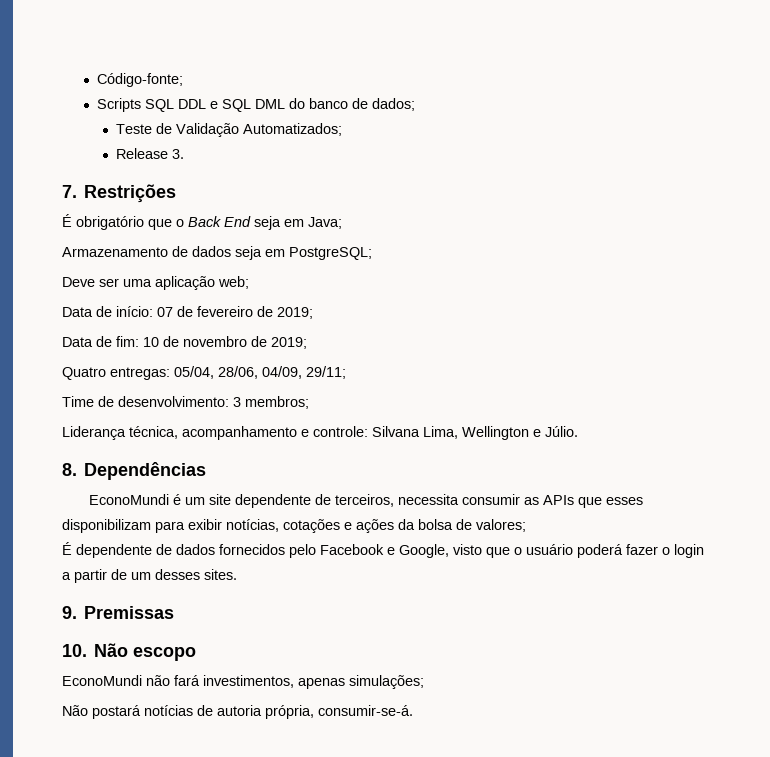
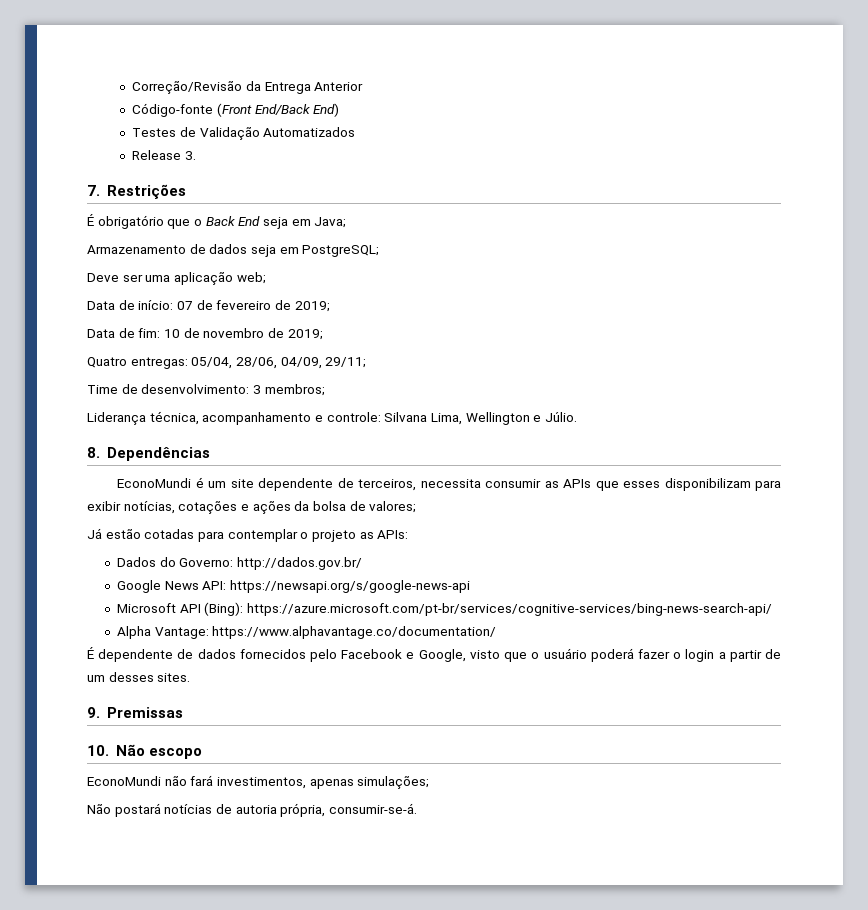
[96,73,183,87] [96,98,415,112] [115,124,152,134] Código-fonte; // Scripts SQL DDL e SQL DML do banco de dados; // Teste -> [132,81,364,94] [132,103,340,117] [132,128,177,137] Correção/Revisão da Entrega Anterior // Código-fonte (Front End/Back End) // Testes
[242,123,342,136] Automatizados; -> [263,127,356,137] Automatizados
(526, 525) none -> [87,528,409,542] [117,557,362,570] [117,580,470,593] [117,602,772,616] [117,626,497,639] // Já estão cotadas para contemplar o projeto as APIs: // Dados do Governo: http://dados.gov.br/ // Google News API: https://newsapi.org/s/google-news-api // Microsoft API (Bing): https://azure.microsoft.com/pt-br/services/cognitive-services/bing-news-search-api/ // Alpha Vantage: https://www.alphavantage.co/documentation/

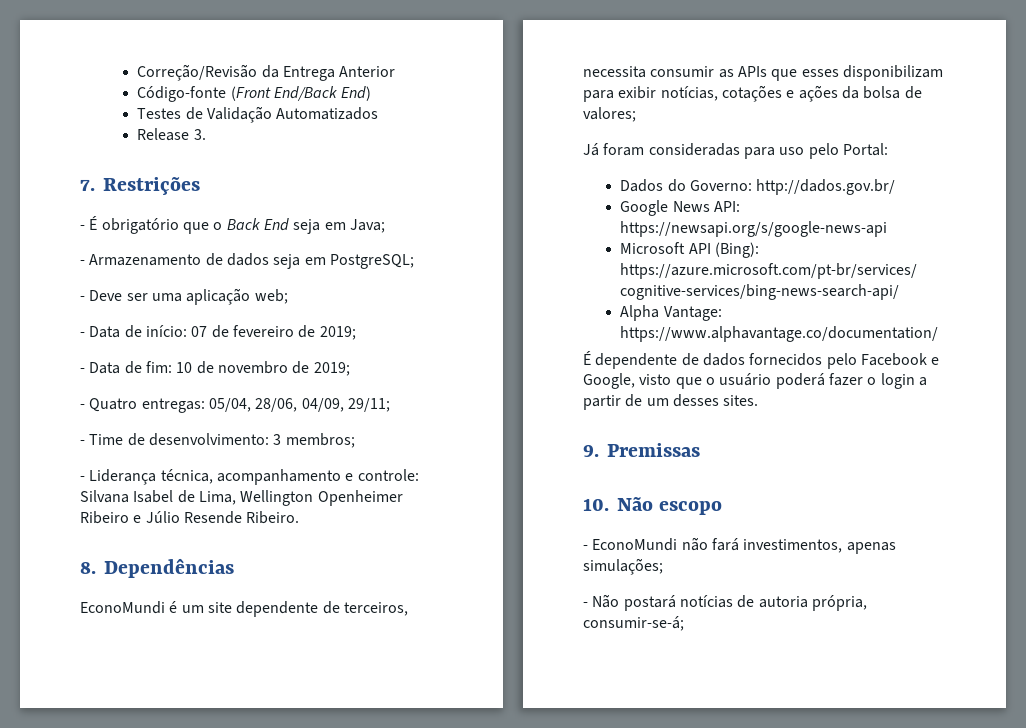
(186, 191) none -> [80,225,85,230] -
(347, 222) none -> [80,260,85,265] -
(380, 251) none -> [80,296,85,301] -
(266, 278) none -> [80,332,85,337] -
(330, 306) none -> [80,368,85,373] -
(323, 334) none -> [80,404,85,409] -
(367, 362) none -> [80,440,85,445] -
(325, 390) none -> [80,476,85,481] -
[430,412,577,425] Lima, Wellington e Júlio. -> [133,490,403,506] [80,511,300,524] Isabel de Lima, Wellington Openheimer Ribeiro e Júlio Resende Ribeiro.
[105,529,409,542] estão cotadas para contemplar o projeto as APIs: -> [603,143,888,159] foram consideradas para uso pelo Portal:
(202, 753) none -> [583,545,588,550] -
(430, 782) none -> [583,602,588,607] -
[328,803,417,814] consumir-se-á. -> [583,616,684,631] consumir-se-á;

